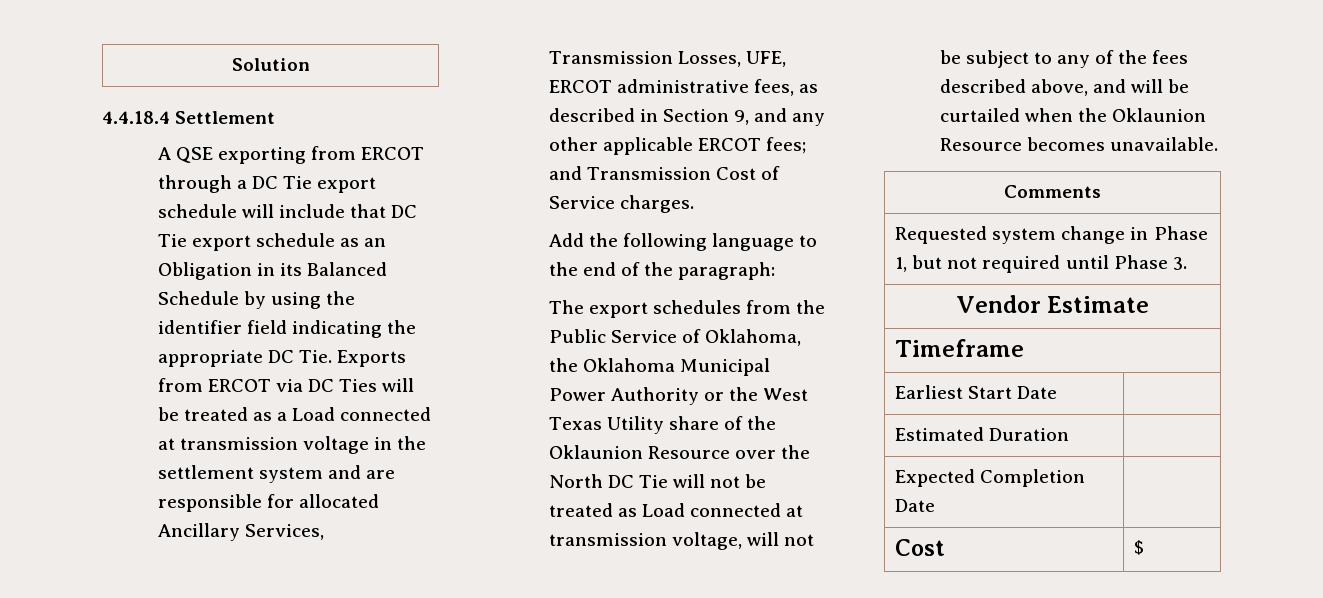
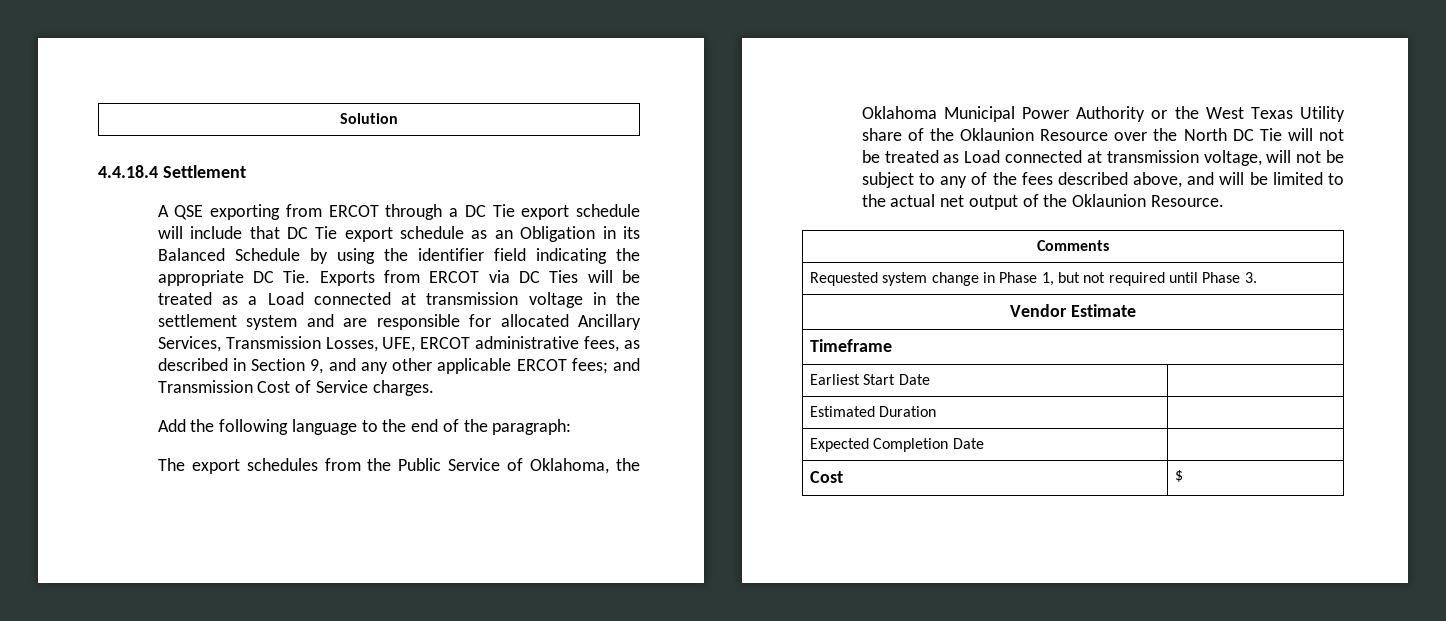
[939,108,1206,122] [939,137,1218,151] curtailed when the Oklaunion Resource becomes unavailable. -> [1272,172,1344,185] [861,194,1224,210] limited to the actual net output of the Oklaunion Resource.

